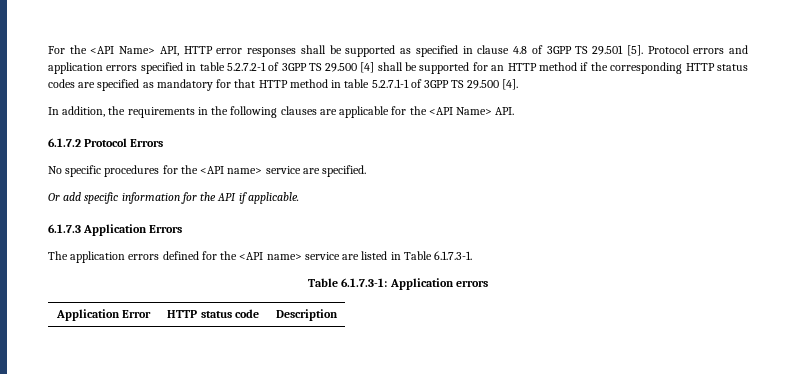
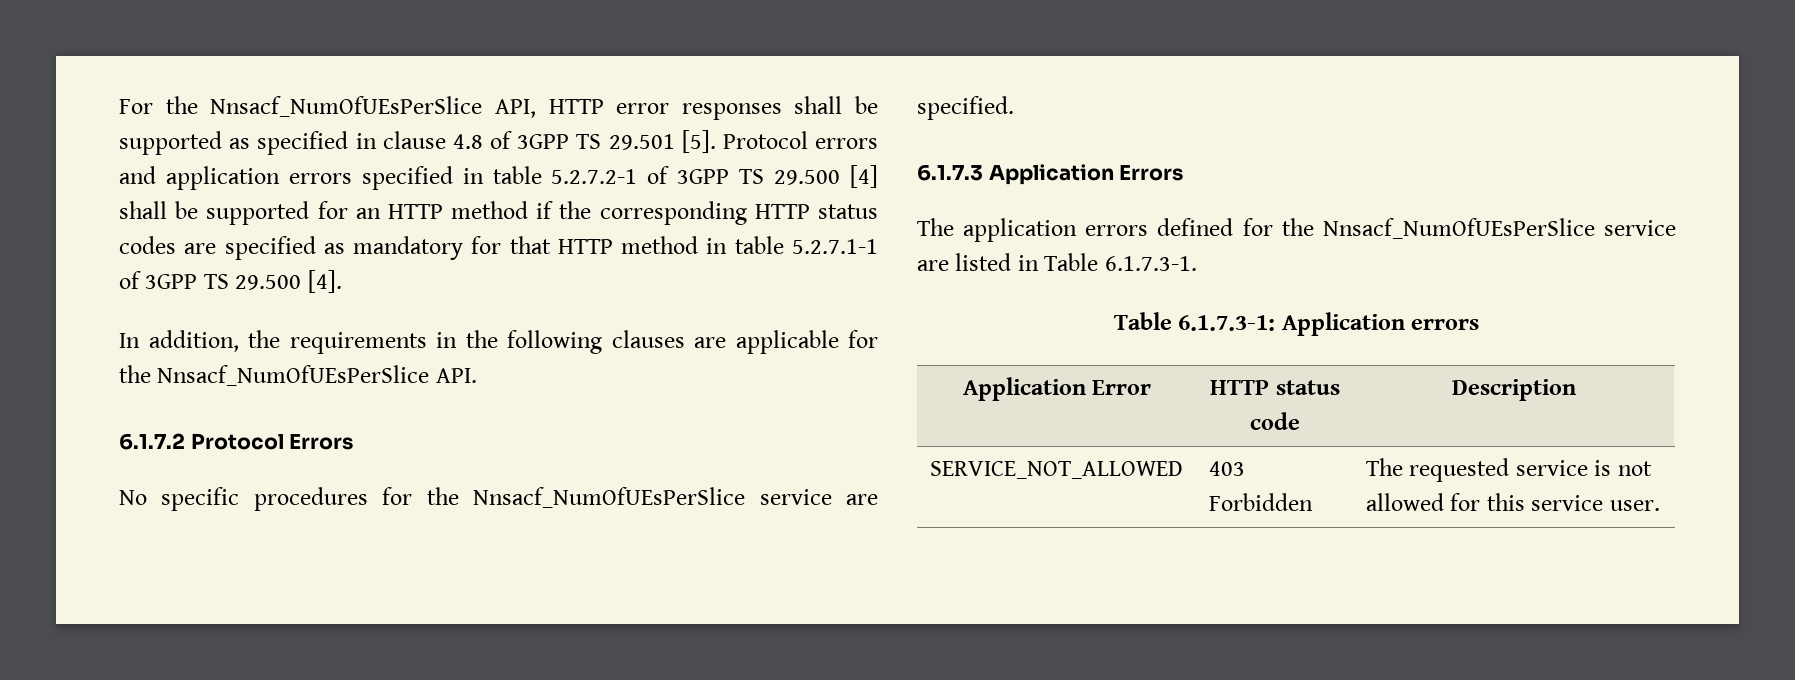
[90,46,156,54] <API Name> -> [210,96,483,117] Nnsacf_NumOfUEsPerSlice
[428,107,493,115] <API Name> -> [157,365,430,386] Nnsacf_NumOfUEsPerSlice
[200,166,263,174] <API name> -> [473,487,746,508] Nnsacf_NumOfUEsPerSlice
[48,192,299,204] // Or add specific information for the API if applicable. -> (1014, 108) none
[239,252,302,260] <API name> -> [1322,218,1595,239] Nnsacf_NumOfUEsPerSlice
(338, 315) none -> [929,461,1183,479] [1208,461,1245,476] [1208,493,1313,511] [1365,458,1652,482] [1365,493,1660,511] // SERVICE_NOT_ALLOWED | 403 Forbidden | The requested service is not allowed for this service user.

